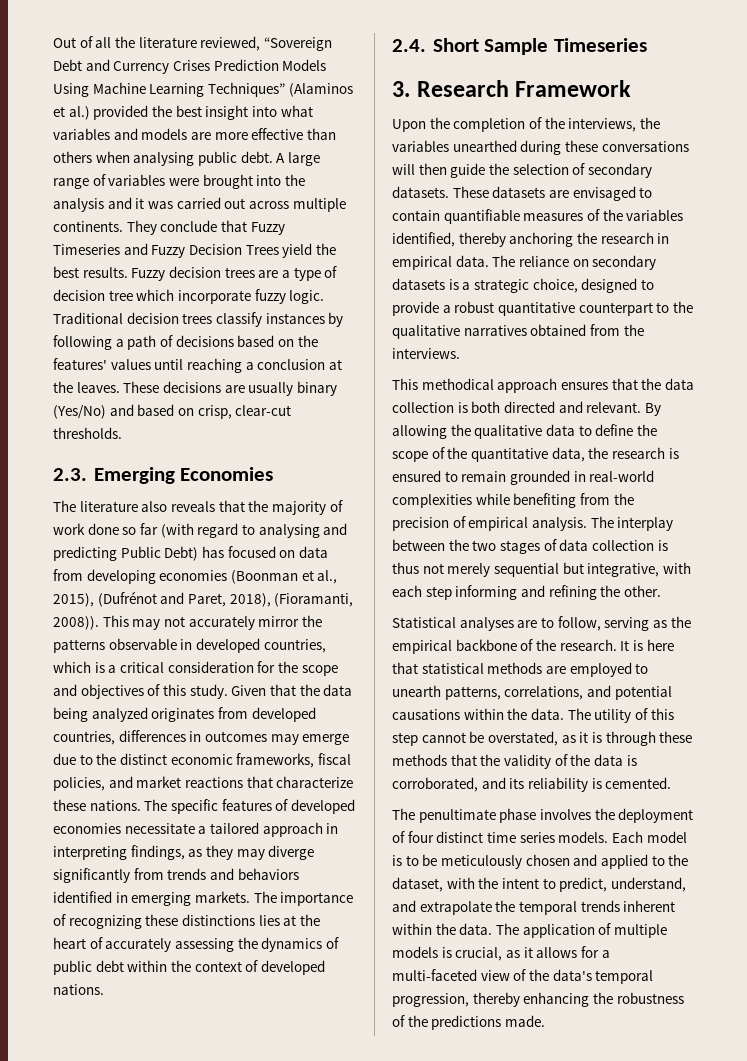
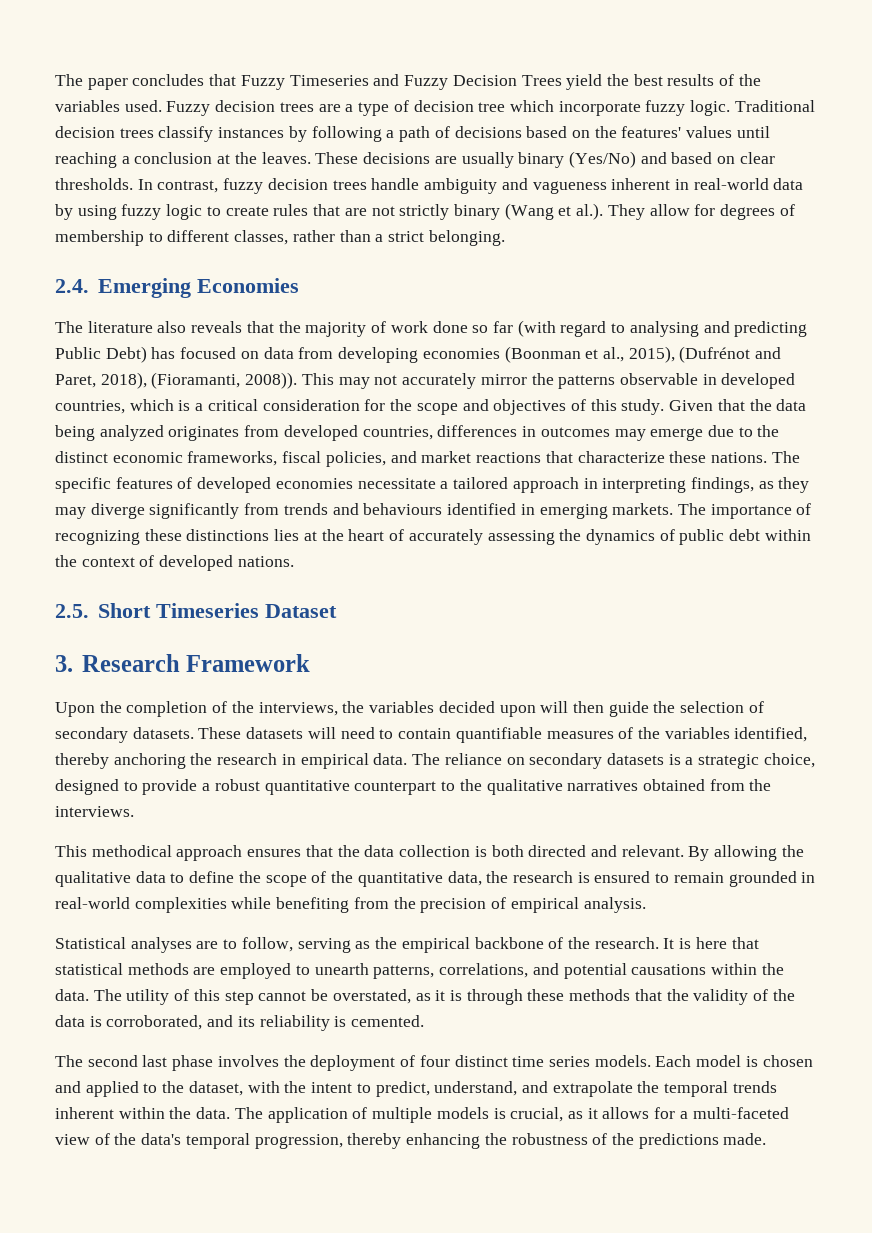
[53,36,332,51] [53,59,327,74] [53,82,353,97] [53,105,313,120] [53,128,336,140] [53,151,320,166] [53,174,305,189] [53,197,346,212] [53,220,218,235] Out of all the literature reviewed, “Sovereign Debt and Currency Crises Prediction Models Using Machine Learning Techniques” (Alaminos et al.) provided the best insight into what variables and models are more effective than others when analysing public debt. A large range of variables were brought into the analysis and it was carried out across multiple continents. They conclude -> [55,74,205,90] The paper concludes
[82,267,128,278] results. -> [667,74,761,86] [55,100,162,112] results of the variables used.
[197,405,292,419] crisp, clear-cut -> [739,152,775,164] clear
[53,468,87,481] // 2.3. -> [137,178,804,194] [55,203,795,220] [55,230,505,246] [55,279,89,293] In contrast, fuzzy decision trees handle ambiguity and vagueness inherent in real-world data by using fuzzy logic to create rules that are not strictly binary (Wang et al.). They allow for degrees of membership to different classes, rather than a strict belonging. // 2.4.
[237,868,299,880] behaviors -> [363,503,443,515] behaviours
[392,38,647,55] 2.4. Short Sample Timeseries -> [55,603,337,618] 2.5. Short Timeseries Dataset
[452,140,689,155] unearthed during these conversations -> [438,701,536,717] decided upon
[548,186,636,201] are envisaged -> [307,727,375,739] will need
[590,516,674,531] [392,539,668,554] [392,562,691,577] [392,585,661,600] The interplay between the two stages of data collection is thus not merely sequential but integrative, with each step informing and refining the other. -> (646, 905) none
[418,809,496,823] penultimate -> [87,1055,168,1067] second last
[405,854,522,869] to be meticulously -> (758, 1061) none

